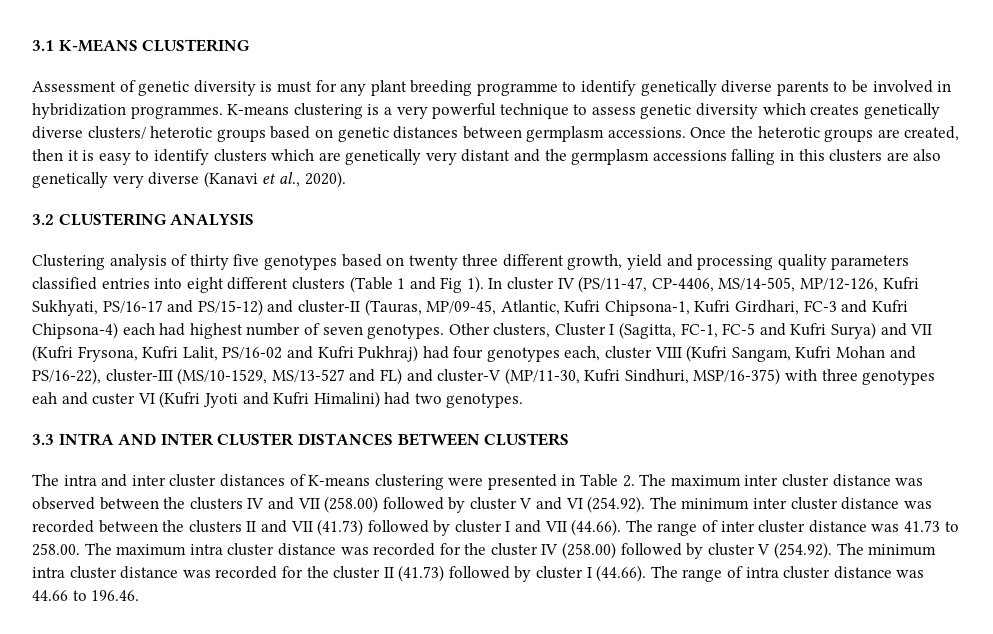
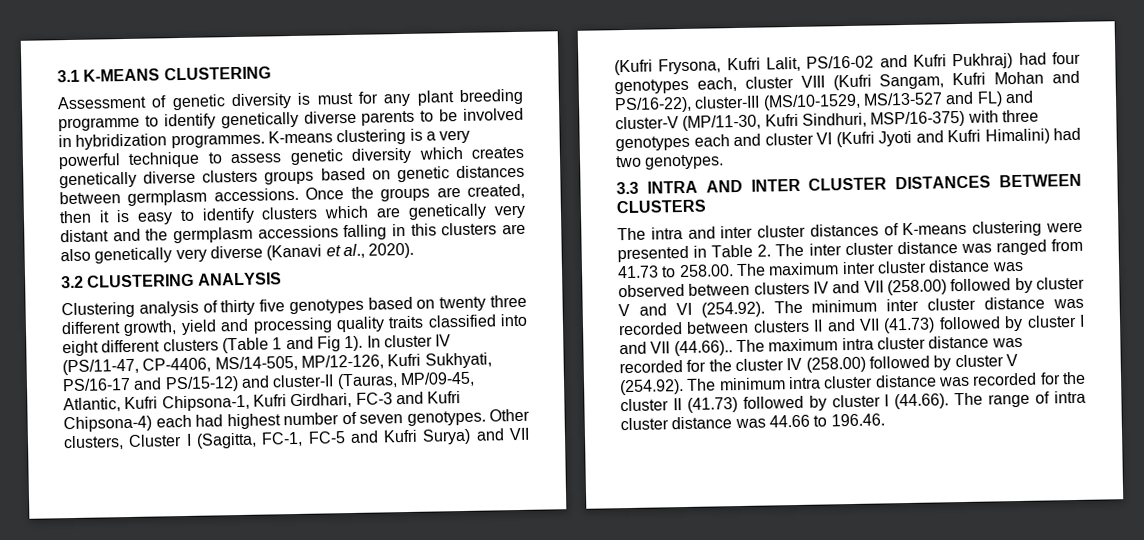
[87,126,213,139] clusters/ heterotic -> [202,169,259,183] clusters
[757,126,820,138] heterotic -> (374, 192) none
[831,255,910,270] [32,277,150,290] parameters classified entries -> [388,314,497,329] traits classified
[32,392,136,405] eah and custer -> [693,132,814,147] each and cluster
(667, 480) none -> [808,238,1083,256] [617,263,766,279] inter cluster distance was ranged from 41.73 to 258.00. The
[163,497,186,509] the -> (751, 289) none
[162,520,185,532] the -> (750, 327) none
[571,519,959,536] [32,543,80,556] (44.66). The range of inter cluster distance was 41.73 to 258.00. -> [673,340,733,357] (44.66)..

